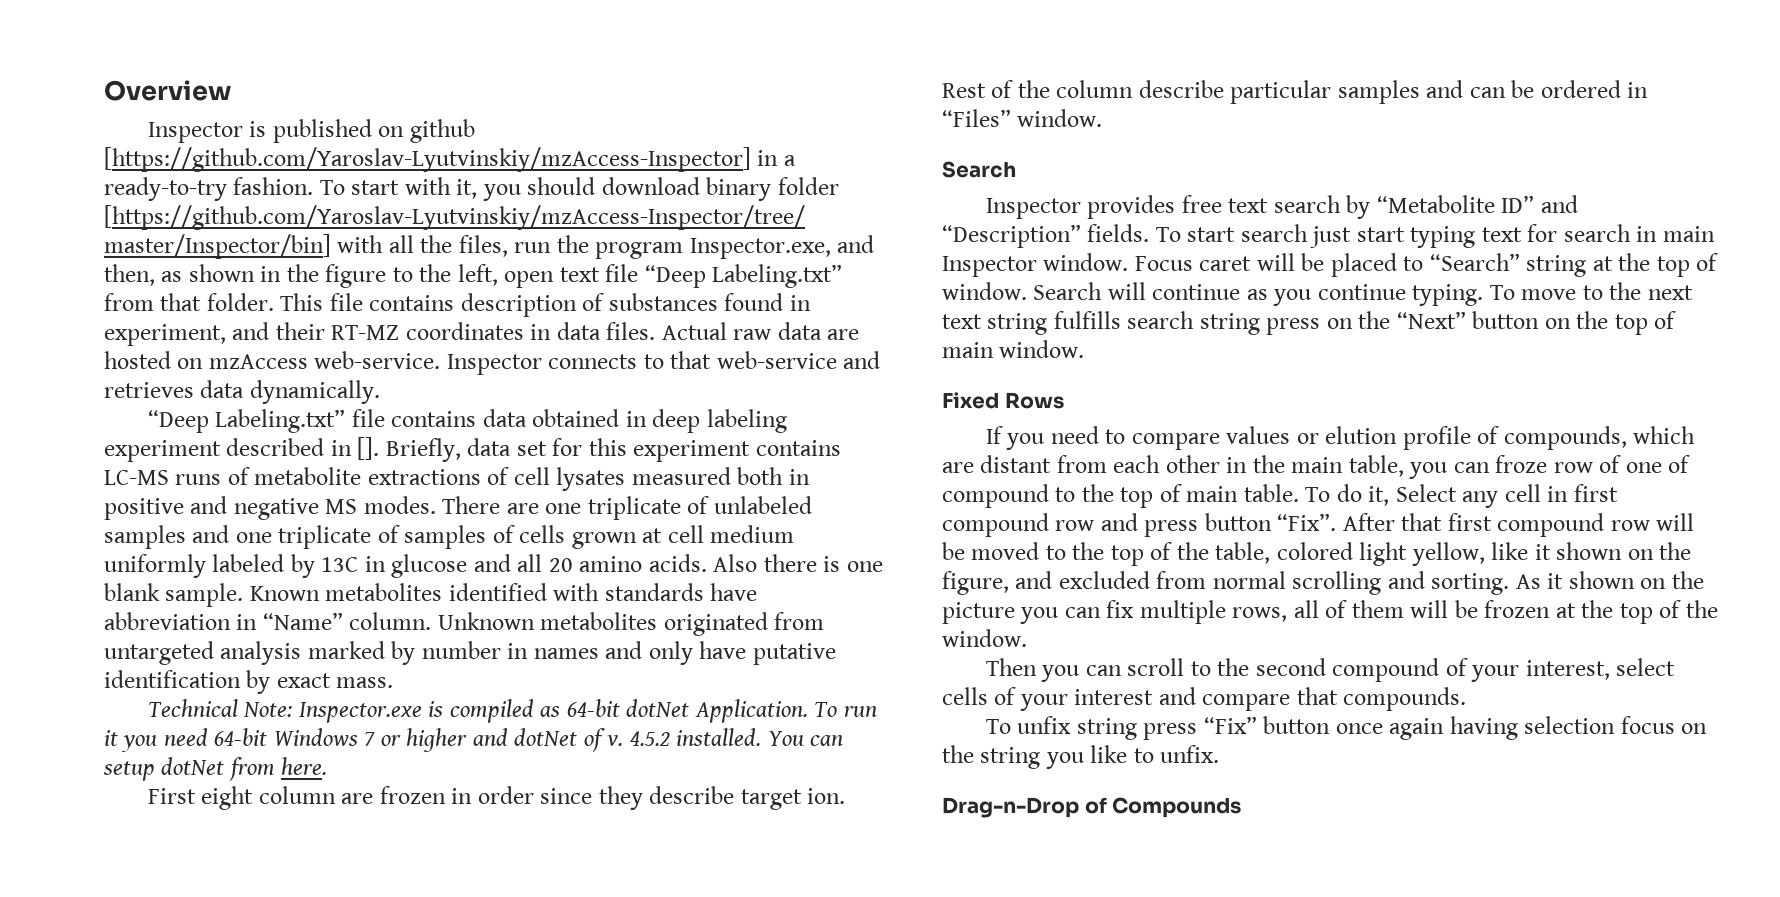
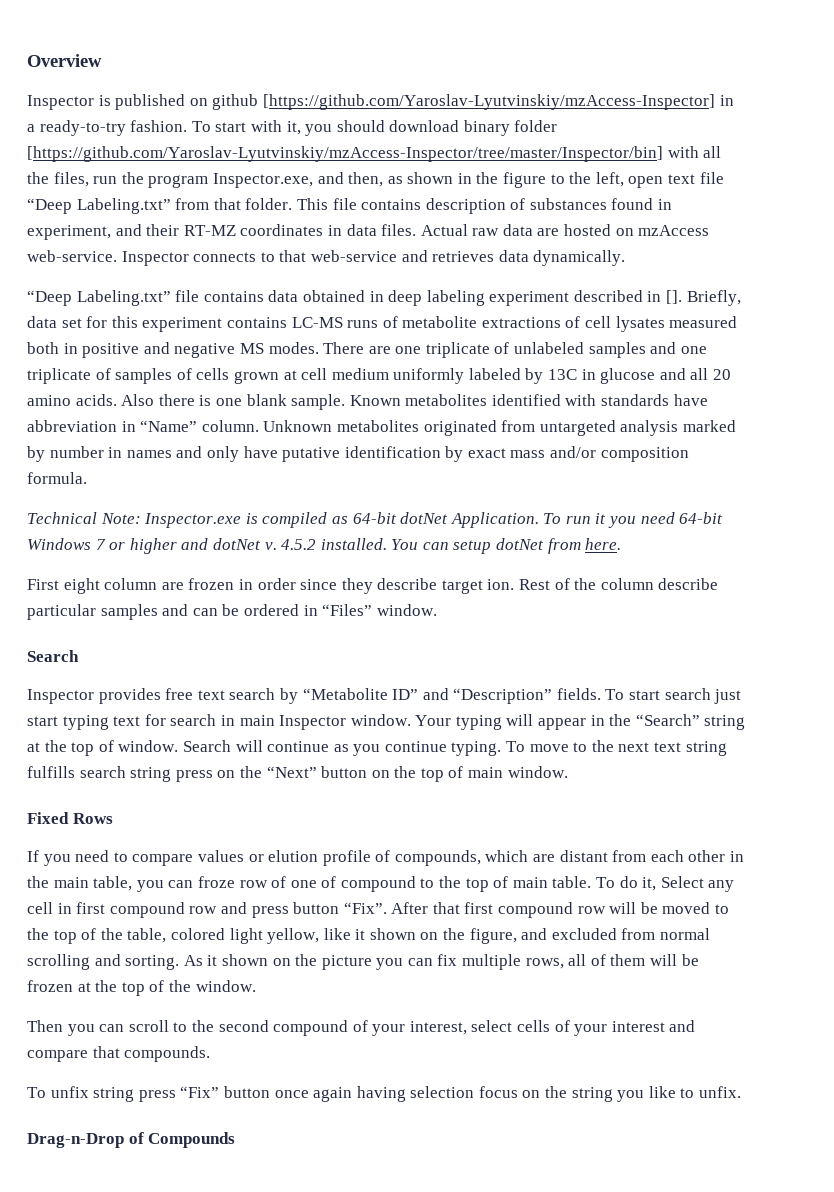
[336,677,394,688] mass. -> [510,446,689,462] [27,472,87,484] mass and/or composition formula.
[583,728,606,752] of -> (261, 544) none
[1134,253,1424,277] Focus caret will be placed to -> [415,714,632,730] Your typing will appear in the

